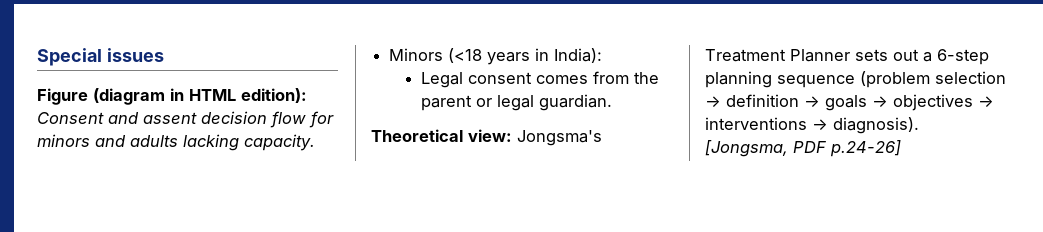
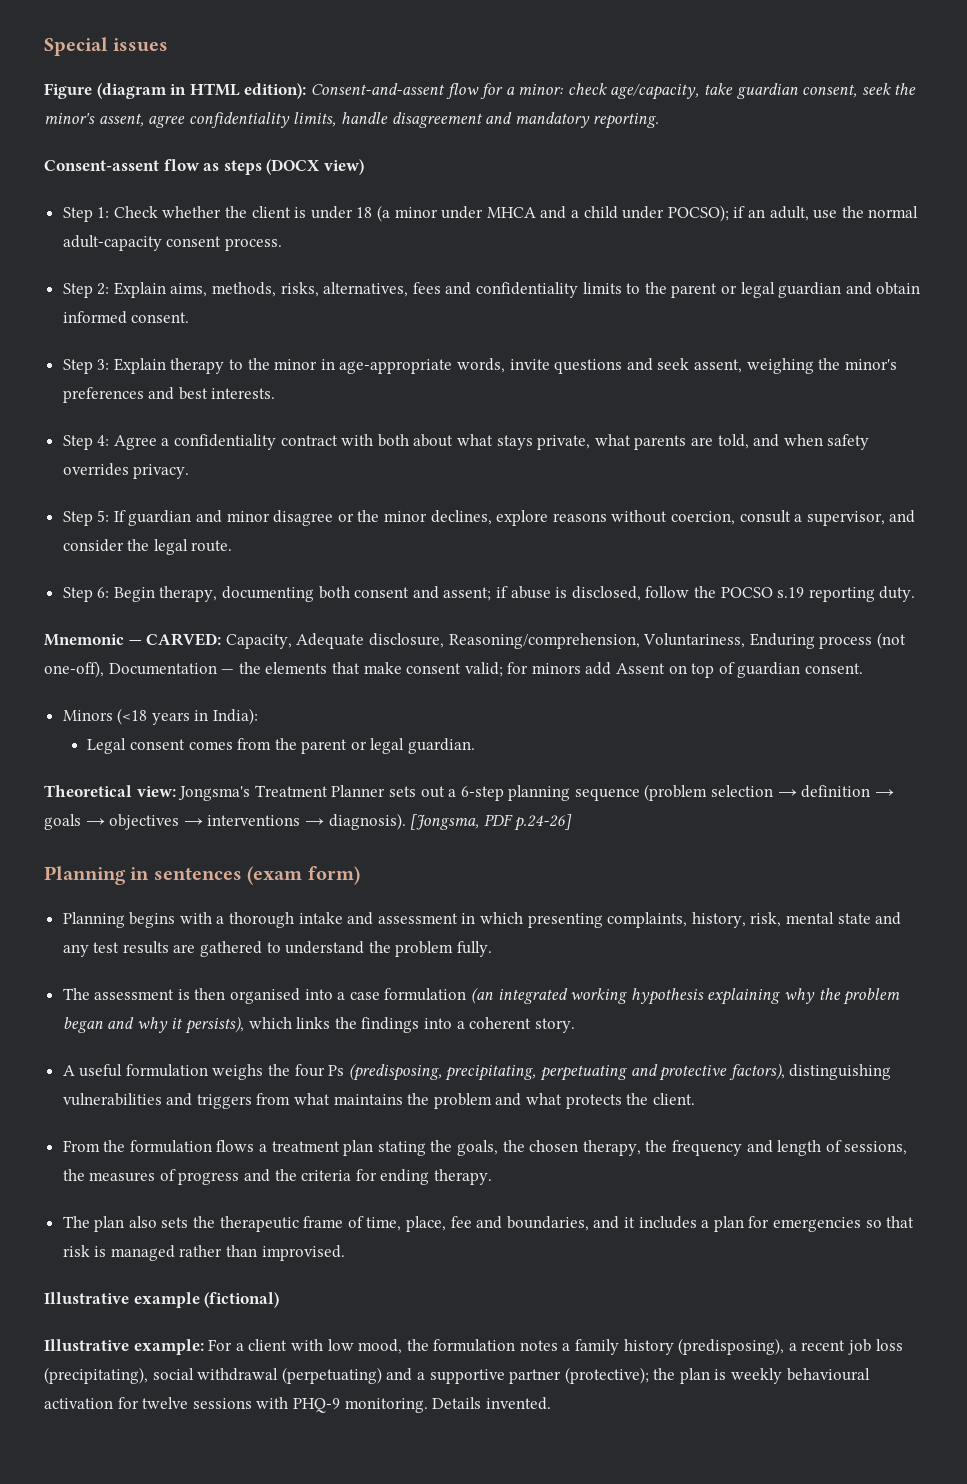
[37,111,334,128] [37,134,315,151] Consent and assent decision flow for minors and adults lacking capacity. -> [310,83,917,100] [44,112,660,129] [44,159,364,175] [62,205,919,222] [62,235,282,251] [62,282,921,298] [62,311,190,324] [62,358,897,374] [62,387,276,403] [62,434,870,450] [62,463,190,479] [62,510,916,526] [62,539,233,555] [62,586,916,602] [44,632,906,649] [44,661,864,678] Consent-and-assent flow for a minor: check age/capacity, take guardian consent, seek the minor's assent, agree confidentiality limits, handle disagreement and mandatory reporting. // Consent-assent flow as steps (DOCX view) // Step 1: Check whether the client is under 18 (a minor under MHCA and a child under POCSO); if an adult, use the normal adult-capacity consent process. // Step 2: Explain aims, methods, risks, alternatives, fees and confidentiality limits to the parent or legal guardian and obtain informed consent. // Step 3: Explain therapy to the minor in age-appropriate words, invite questions and seek assent, weighing the minor's preferences and best interests. // Step 4: Agree a confidentiality contract with both about what stays private, what parents are told, and when safety overrides privacy. // Step 5: If guardian and minor disagree or the minor declines, explore reasons without coercion, consult a supervisor, and consider the legal route. // Step 6: Begin therapy, documenting both consent and assent; if abuse is disclosed, follow the POCSO s.19 reporting duty. // Mnemonic — CARVED: Capacity, Adequate disclosure, Reasoning/comprehension, Voluntariness, Enduring process (not one-off), Documentation — the elements that make consent valid; for minors add Assent on top of guardian consent.
(901, 148) none -> [44,866,360,885] [62,912,902,928] [62,941,493,957] [62,987,901,1005] [62,1016,575,1034] [62,1063,892,1081] [62,1093,695,1109] [62,1140,908,1156] [62,1169,493,1185] [62,1216,915,1232] [62,1245,345,1261] [44,1292,280,1308] [44,1338,903,1355] [44,1367,870,1384] [44,1397,551,1413] // Planning in sentences (exam form) // Planning begins with a thorough intake and assessment in which presenting complaints, history, risk, mental state and any test results are gathered to understand the problem fully. // The assessment is then organised into a case formulation (an integrated working hypothesis explaining why the problem began and why it persists), which links the findings into a coherent story. // A useful formulation weighs the four Ps (predisposing, precipitating, perpetuating and protective factors), distinguishing vulnerabilities and triggers from what maintains the problem and what protects the client. // From the formulation flows a treatment plan stating the goals, the chosen therapy, the frequency and length of sessions, the measures of progress and the criteria for ending therapy. // The plan also sets the therapeutic frame of time, place, fee and boundaries, and it includes a plan for emergencies so that risk is managed rather than improvised. // Illustrative example (fictional) // Illustrative example: For a client with low mood, the formulation notes a family history (predisposing), a recent job loss (precipitating), social withdrawal (perpetuating) and a supportive partner (protective); the plan is weekly behavioural activation for twelve sessions with PHQ-9 monitoring. Details invented.

